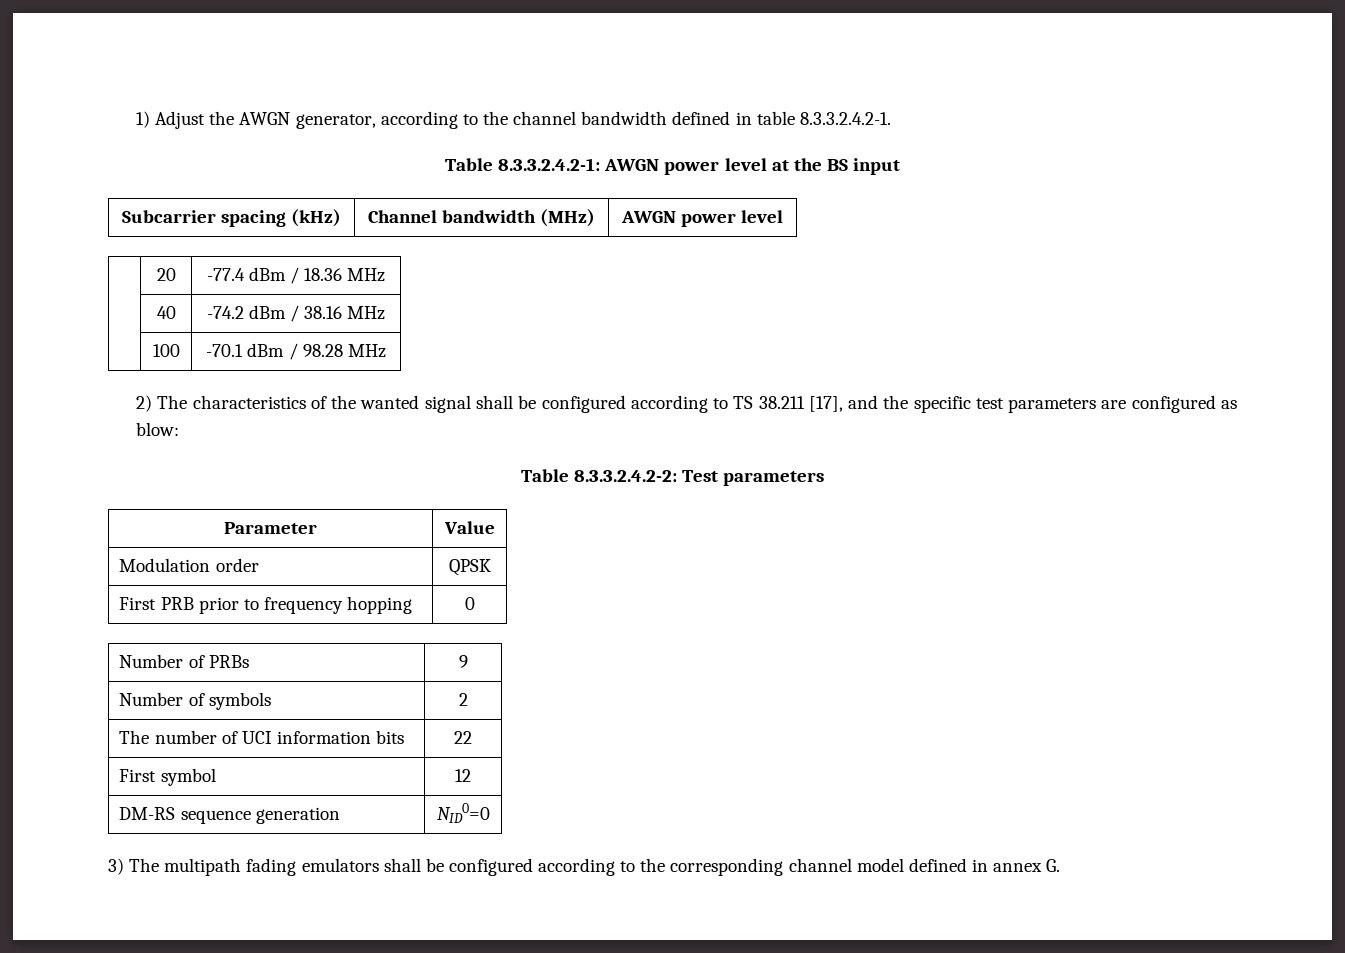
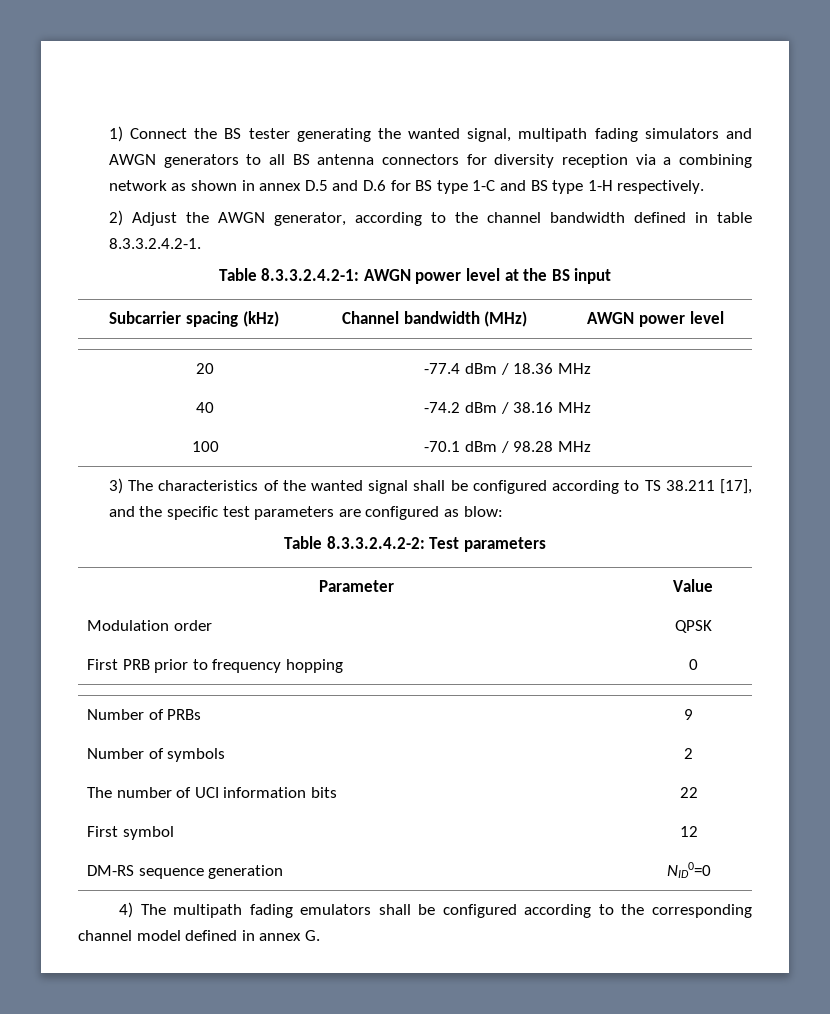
(151, 119) none -> [130,128,752,142] [108,154,752,168] [108,180,705,194] [108,210,123,226] Connect the BS tester generating the wanted signal, multipath fading simulators and AWGN generators to all BS antenna connectors for diversity reception via a combining network as shown in annex D.5 and D.6 for BS type 1-C and BS type 1-H respectively. // 2)
[136,395,153,412] 2) -> [108,478,123,494] 3)
[108,858,124,875] 3) -> [119,902,134,918] 4)

